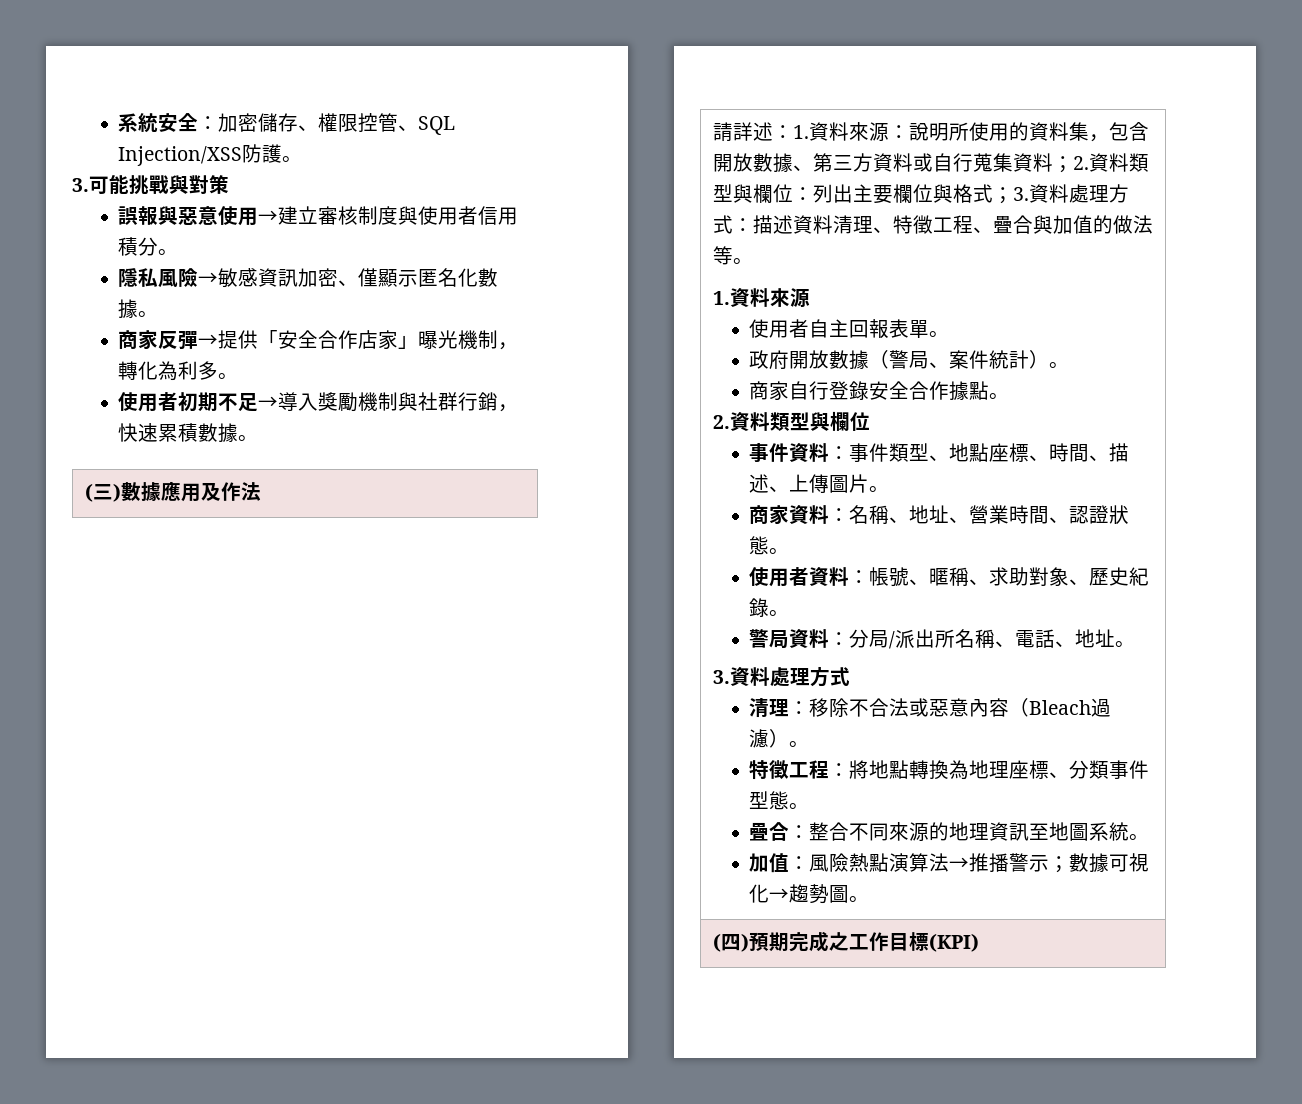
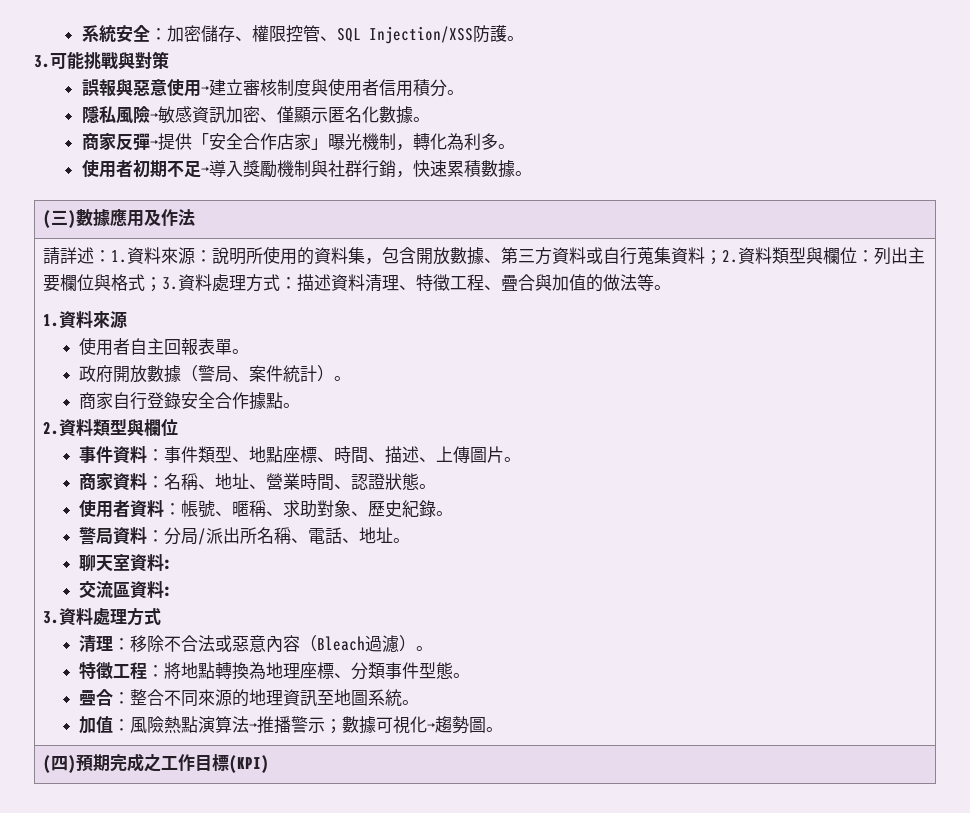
(1136, 644) none -> [78,554,172,572] [78,581,172,599] // 聊天室資料: // 交流區資料:

